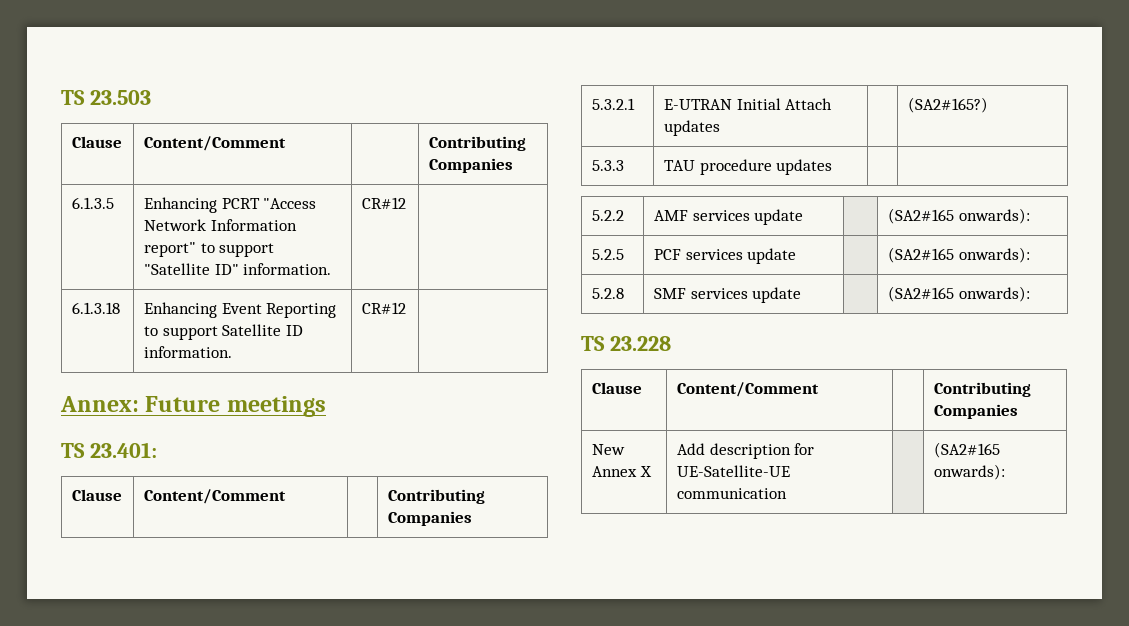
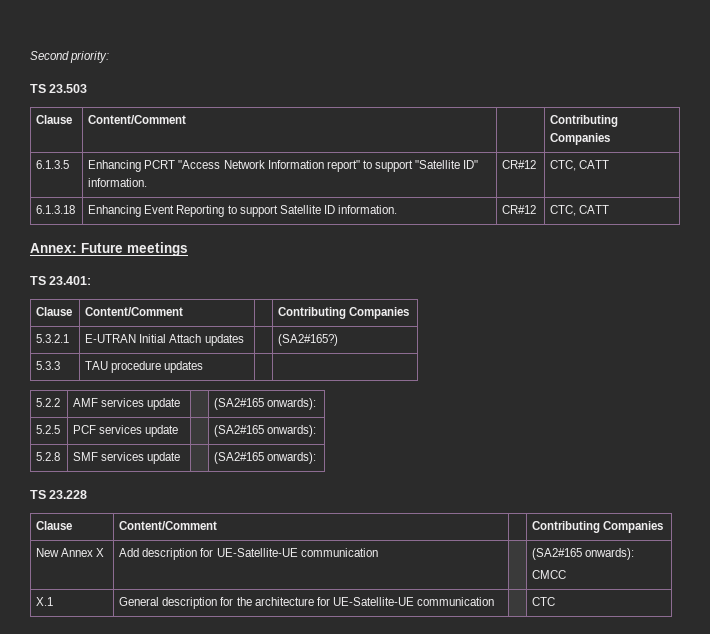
(61, 97) none -> [30,51,110,63] Second priority: //
(406, 203) none -> [550,160,610,171] CTC, CATT
(406, 308) none -> [550,205,610,216] CTC, CATT
(1005, 472) none -> [532,570,567,579] [36,597,54,606] [119,597,494,609] [532,597,556,606] // CMCC // X.1 | General description for the architecture for UE-Satellite-UE communication | | CTC

